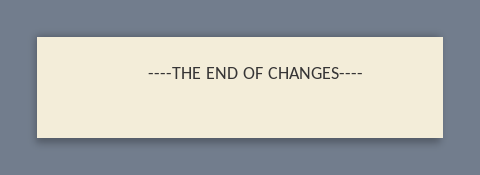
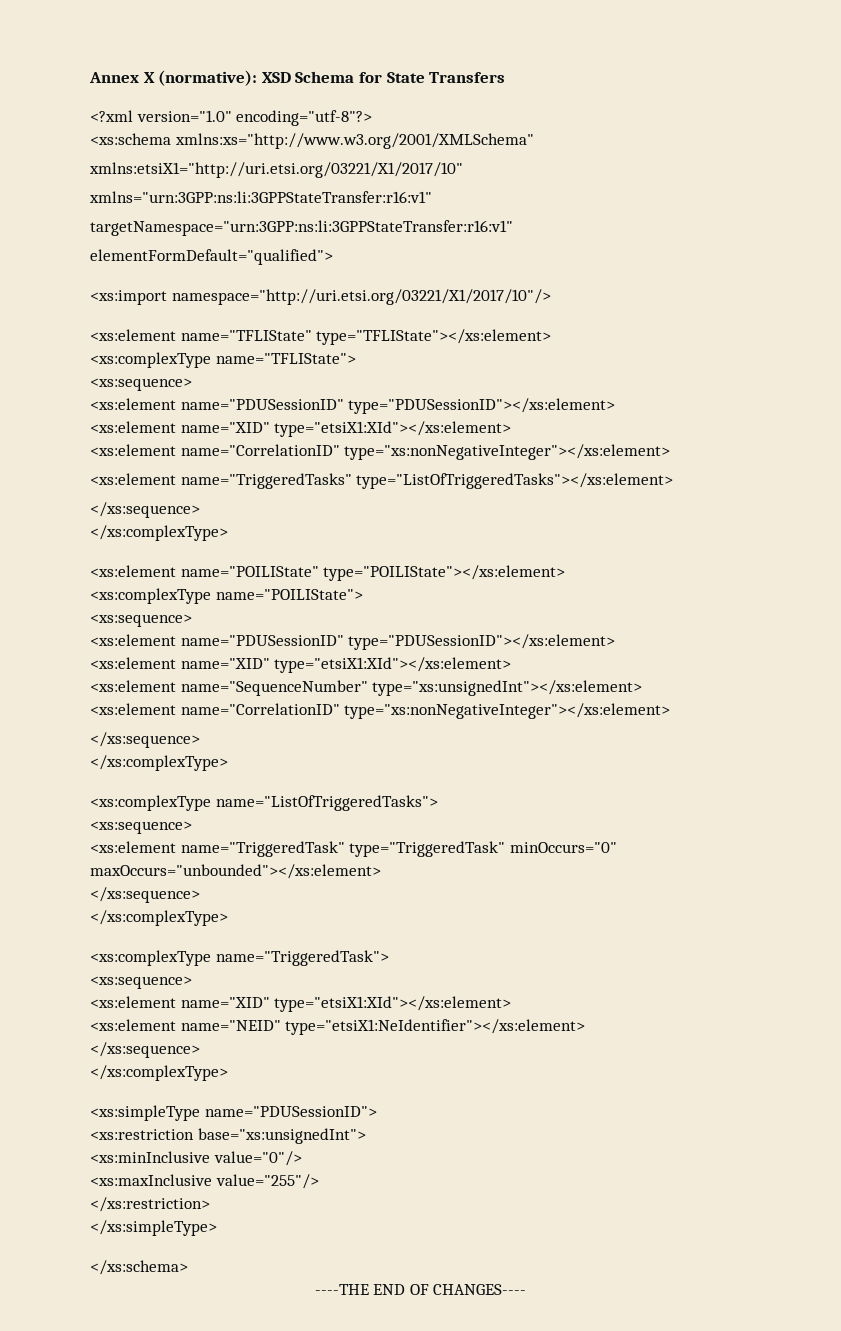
(148, 73) none -> [89,70,506,86] [90,110,373,126] [90,133,534,149] [89,162,463,178] [89,191,432,203] [90,220,513,236] [90,249,333,265] [90,289,551,305] [90,329,552,345] [90,352,356,368] [90,378,192,391] [90,398,616,414] [90,421,512,437] [90,444,671,460] [90,473,674,489] [90,502,200,518] [90,525,228,541] [90,565,566,581] [90,588,363,604] [90,614,192,627] [90,634,616,650] [90,657,512,673] [90,680,643,696] [90,703,671,719] [90,732,200,748] [90,755,228,771] [90,795,438,811] [90,821,192,834] [90,841,617,857] [90,864,381,879] [90,887,200,903] [90,910,228,926] [90,950,389,966] [90,976,192,989] [90,996,512,1012] [90,1019,586,1035] [90,1042,200,1058] [90,1065,228,1081] [90,1105,377,1121] [90,1128,366,1144] [90,1151,302,1166] [90,1174,319,1189] [90,1197,210,1212] [90,1220,217,1236] [90,1260,188,1275] Annex X (normative): XSD Schema for State Transfers // <?xml version="1.0" encoding="utf-8"?> // <xs:schema xmlns:xs="http://www.w3.org/2001/XMLSchema" // xmlns:etsiX1="http://uri.etsi.org/03221/X1/2017/10" // xmlns="urn:3GPP:ns:li:3GPPStateTransfer:r16:v1" // targetNamespace="urn:3GPP:ns:li:3GPPStateTransfer:r16:v1" // elementFormDefault="qualified"> // <xs:import namespace="http://uri.etsi.org/03221/X1/2017/10"/> // <xs:element name="TFLIState" type="TFLIState"></xs:element> // <xs:complexType name="TFLIState"> // <xs:sequence> // <xs:element name="PDUSessionID" type="PDUSessionID"></xs:element> // <xs:element name="XID" type="etsiX1:XId"></xs:element> // <xs:element name="CorrelationID" type="xs:nonNegativeInteger"></xs:element> // <xs:element name="TriggeredTasks" type="ListOfTriggeredTasks"></xs:element> // </xs:sequence> // </xs:complexType> // <xs:element name="POILIState" type="POILIState"></xs:element> // <xs:complexType name="POILIState"> // <xs:sequence> // <xs:element name="PDUSessionID" type="PDUSessionID"></xs:element> // <xs:element name="XID" type="etsiX1:XId"></xs:element> // <xs:element name="SequenceNumber" type="xs:unsignedInt"></xs:element> // <xs:element name="CorrelationID" type="xs:nonNegativeInteger"></xs:element> // </xs:sequence> // </xs:complexType> // <xs:complexType name="ListOfTriggeredTasks"> // <xs:sequence> // <xs:element name="TriggeredTask" type="TriggeredTask" minOccurs="0" maxOccurs="unbounded"></xs:element> // </xs:sequence> // </xs:complexType> // <xs:complexType name="TriggeredTask"> // <xs:sequence> // <xs:element name="XID" type="etsiX1:XId"></xs:element> // <xs:element name="NEID" type="etsiX1:NeIdentifier"></xs:element> // </xs:sequence> // </xs:complexType> // <xs:simpleType name="PDUSessionID"> // <xs:restriction base="xs:unsignedInt"> // <xs:minInclusive value="0"/> // <xs:maxInclusive value="255"/> // </xs:restriction> // </xs:simpleType> // </xs:schema> //

